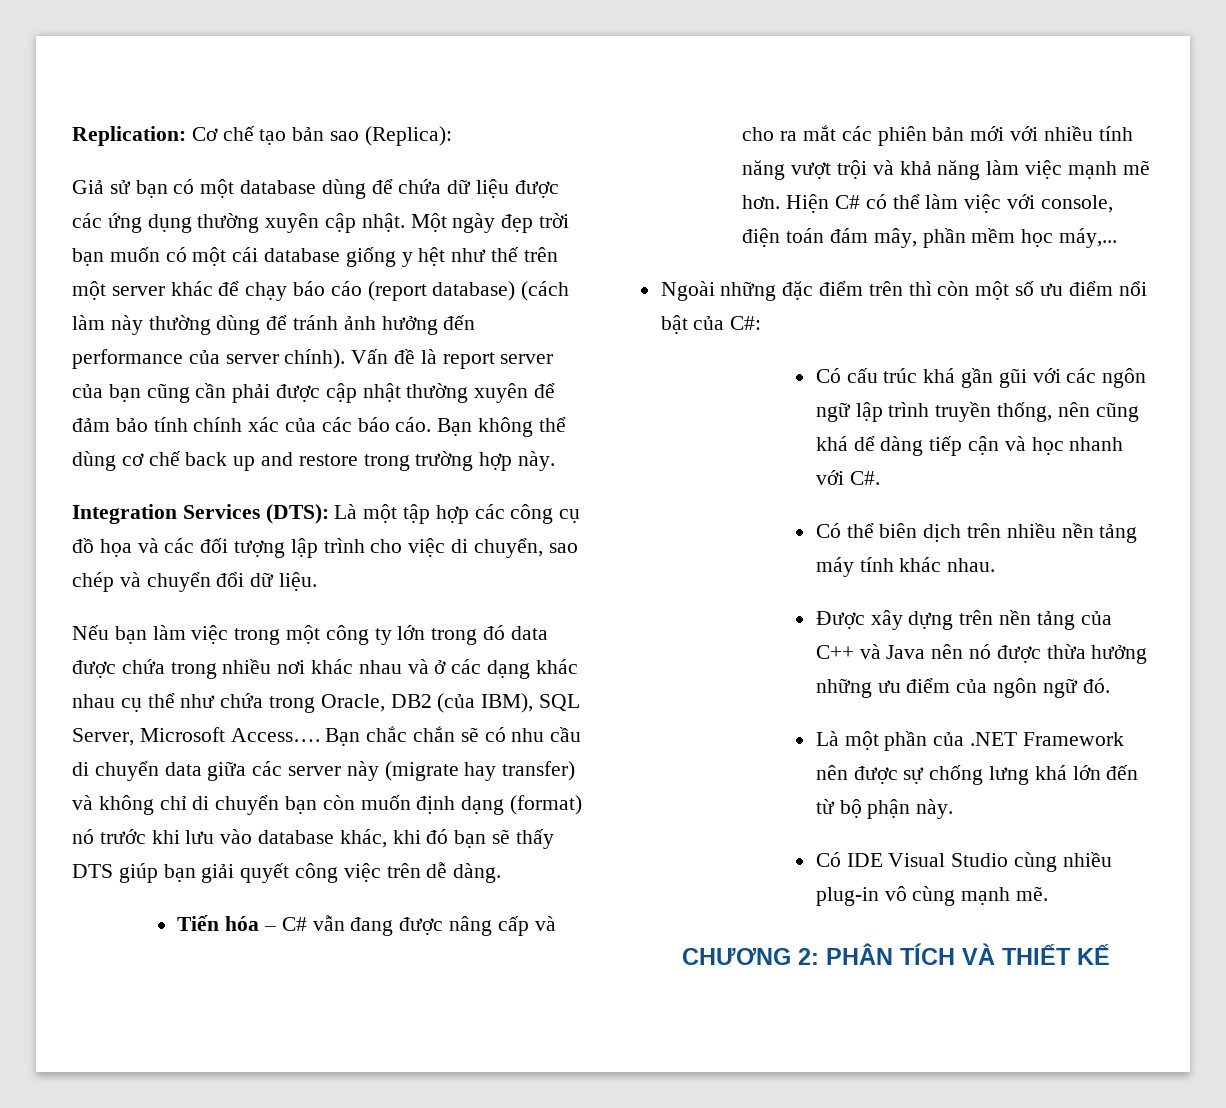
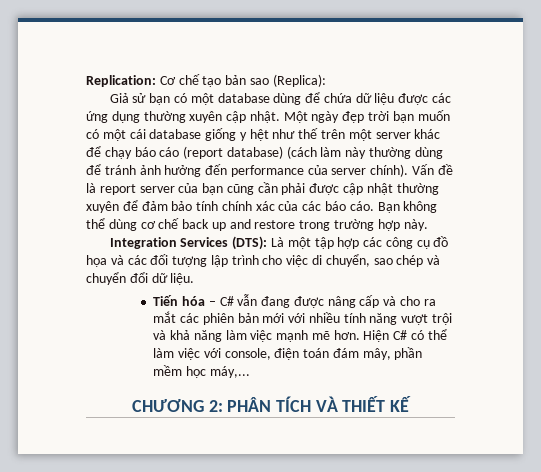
[72,625,548,645] [72,659,578,679] [72,693,581,713] [72,726,582,746] [72,761,576,781] [72,795,583,815] [72,829,554,849] [72,862,502,883] // Nếu bạn làm việc trong một công ty lớn trong đó data được chứa trong nhiều nơi khác nhau và ở các dạng khác nhau cụ thể như chứa trong Oracle, DB2 (của IBM), SQL Server, Microsoft Access…. Bạn chắc chắn sẽ có nhu cầu di chuyển data giữa các server này (migrate hay transfer) và không chỉ di chuyển bạn còn muốn định dạng (format) nó trước khi lưu vào database khác, khi đó bạn sẽ thấy DTS giúp bạn giải quyết công việc trên dễ dàng. -> (195, 279) none
[660,281,1147,301] [660,315,762,334] [815,368,1147,388] [815,402,1139,422] [815,436,1124,456] [815,470,880,485] [815,523,1138,543] [815,557,996,577] [815,610,1112,630] [815,644,1148,664] [815,678,1110,698] [815,731,1124,751] [815,765,1139,785] [815,799,954,819] [815,852,1112,872] [815,886,1048,906] // Ngoài những đặc điểm trên thì còn một số ưu điểm nổi bật của C#: // Có cấu trúc khá gần gũi với các ngôn ngữ lập trình truyền thống, nên cũng khá dể dàng tiếp cận và học nhanh với C#. // Có thể biên dịch trên nhiều nền tảng máy tính khác nhau. // Được xây dựng trên nền tảng của C++ và Java nên nó được thừa hưởng những ưu điểm của ngôn ngữ đó. // Là một phần của .NET Framework nên được sự chống lưng khá lớn đến từ bộ phận này. // Có IDE Visual Studio cùng nhiều plug-in vô cùng mạnh mẽ. -> (250, 372) none

